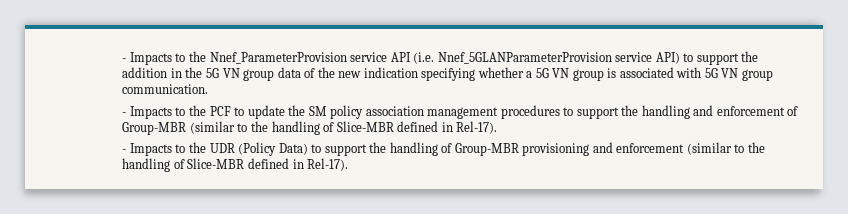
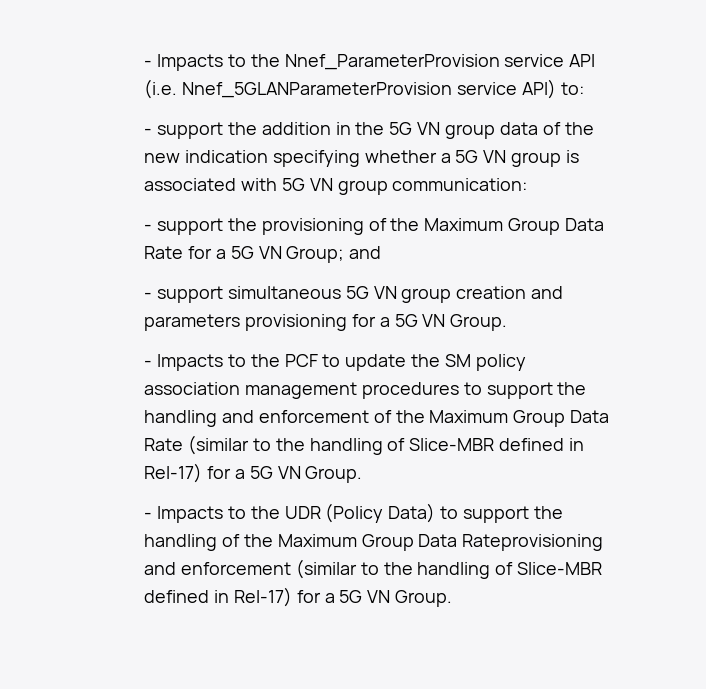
[683,53,694,62] to -> [560,82,584,95] [144,128,153,135] to: // -
[122,84,209,94] communication. -> [392,178,528,191] [144,218,604,235] [144,246,382,263] [144,286,564,303] [144,314,508,331] communication: // - support the provisioning of the Maximum Group Data Rate for a 5G VN Group; and // - support simultaneous 5G VN group creation and parameters provisioning for a 5G VN Group.
[122,121,498,135] Group-MBR (similar to the handling of Slice-MBR defined in Rel-17). -> [395,410,610,427] [144,435,584,455] [144,463,363,483] the Maximum Group Data Rate (similar to the handling of Slice-MBR defined in Rel-17) for a 5G VN Group.
[454,143,590,156] Group-MBR provisioning -> [243,534,604,551] the Maximum Group Data Rateprovisioning
[307,158,349,171] Rel-17). -> [233,587,453,607] Rel-17) for a 5G VN Group.

